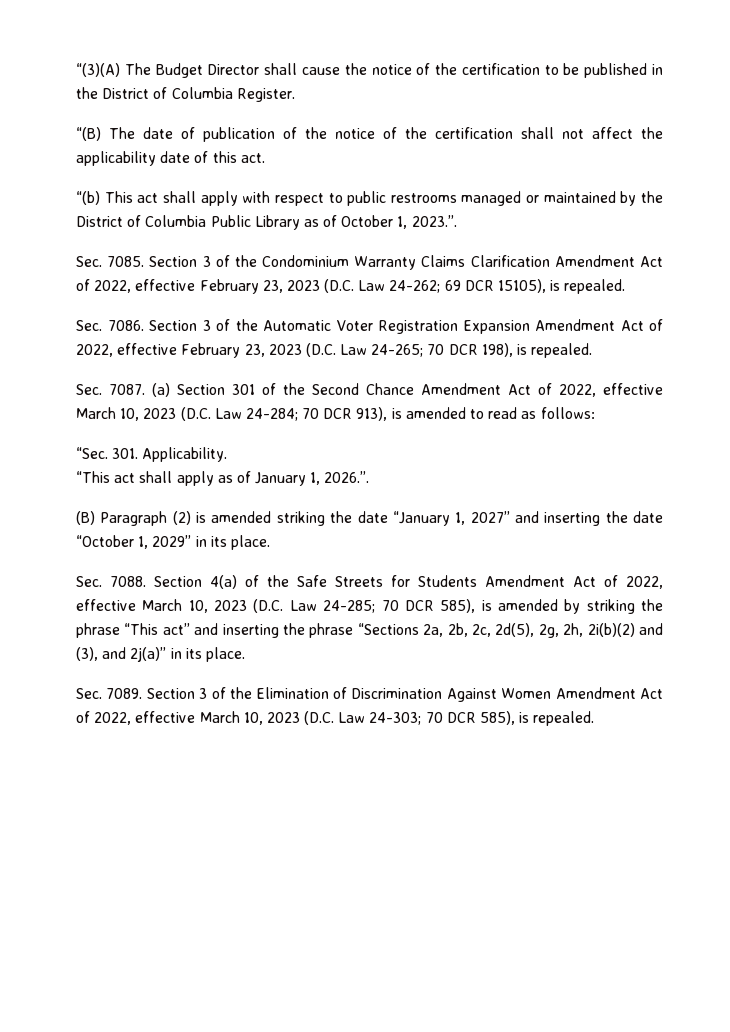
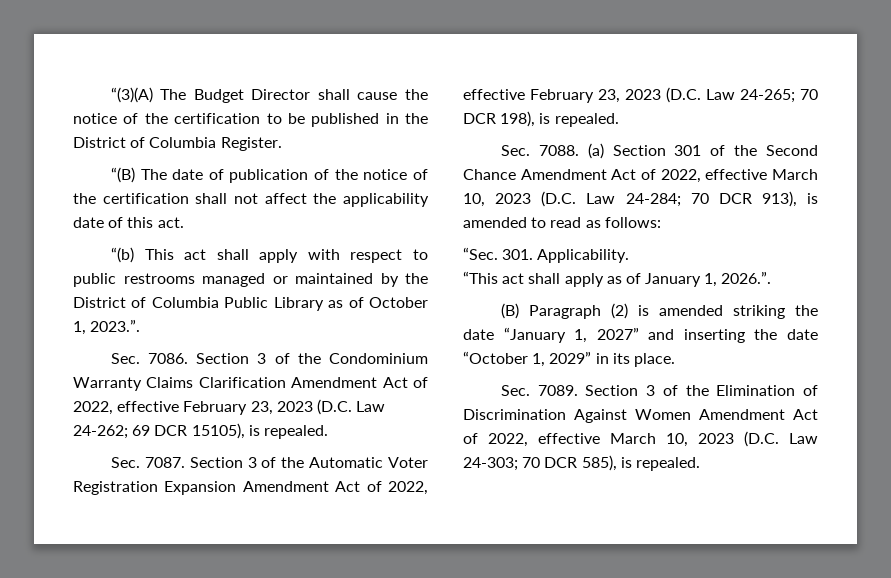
[107,256,145,267] 7085. -> [148,353,189,364] 7086.
[107,320,144,331] 7086. -> [144,457,185,468] 7087.
[109,384,145,395] 7087. -> [538,145,579,156] 7088.
[76,575,663,589] [76,599,663,614] [76,623,663,638] [76,647,245,662] // Sec. 7088. Section 4(a) of the Safe Streets for Students Amendment Act of 2022, effective March 10, 2023 (D.C. Law 24-285; 70 DCR 585), is amended by striking the phrase “This act” and inserting the phrase “Sections 2a, 2b, 2c, 2d(5), 2g, 2h, 2i(b)(2) and (3), and 2j(a)” in its place. -> (675, 360) none

